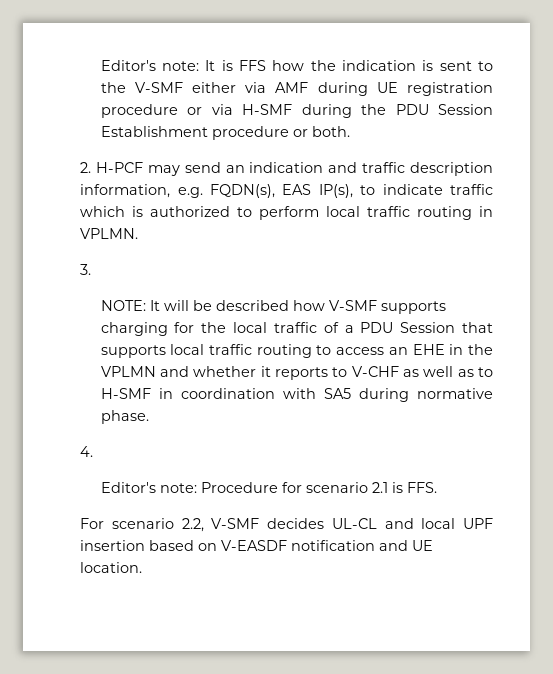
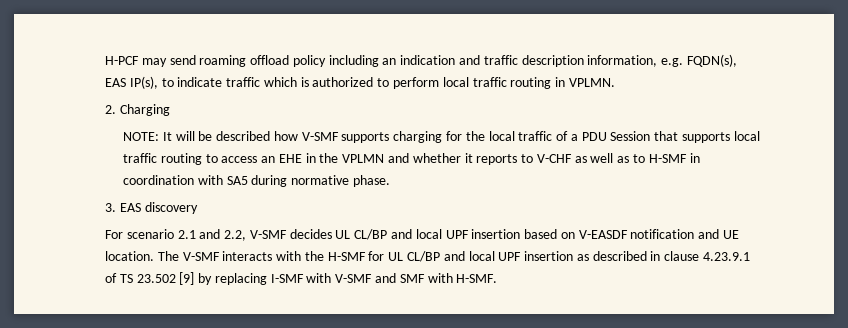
[100,60,494,71] [100,82,493,96] [100,104,493,118] [100,126,350,140] [80,162,221,176] Editor's note: It is FFS how the indication is sent to the V-SMF either via AMF during UE registration procedure or via H-SMF during the PDU Session Establishment procedure or both. // 2. H-PCF may send -> [104,55,379,67] H-PCF may send roaming offload policy including
[80,264,92,275] 3. -> [104,104,170,116] 2. Charging
[80,446,94,457] [100,482,437,493] 4. // Editor's note: Procedure for scenario 2.1 is FFS. -> [104,202,198,214] 3. EAS discovery
(174, 523) none -> [177,229,221,239] 2.1 and
[331,518,377,529] UL-CL -> [335,229,388,240] UL CL/BP
(143, 567) none -> [157,251,751,262] [104,272,498,285] The V-SMF interacts with the H-SMF for UL CL/BP and local UPF insertion as described in clause 4.23.9.1 of TS 23.502 [9] by replacing I-SMF with V-SMF and SMF with H-SMF.

